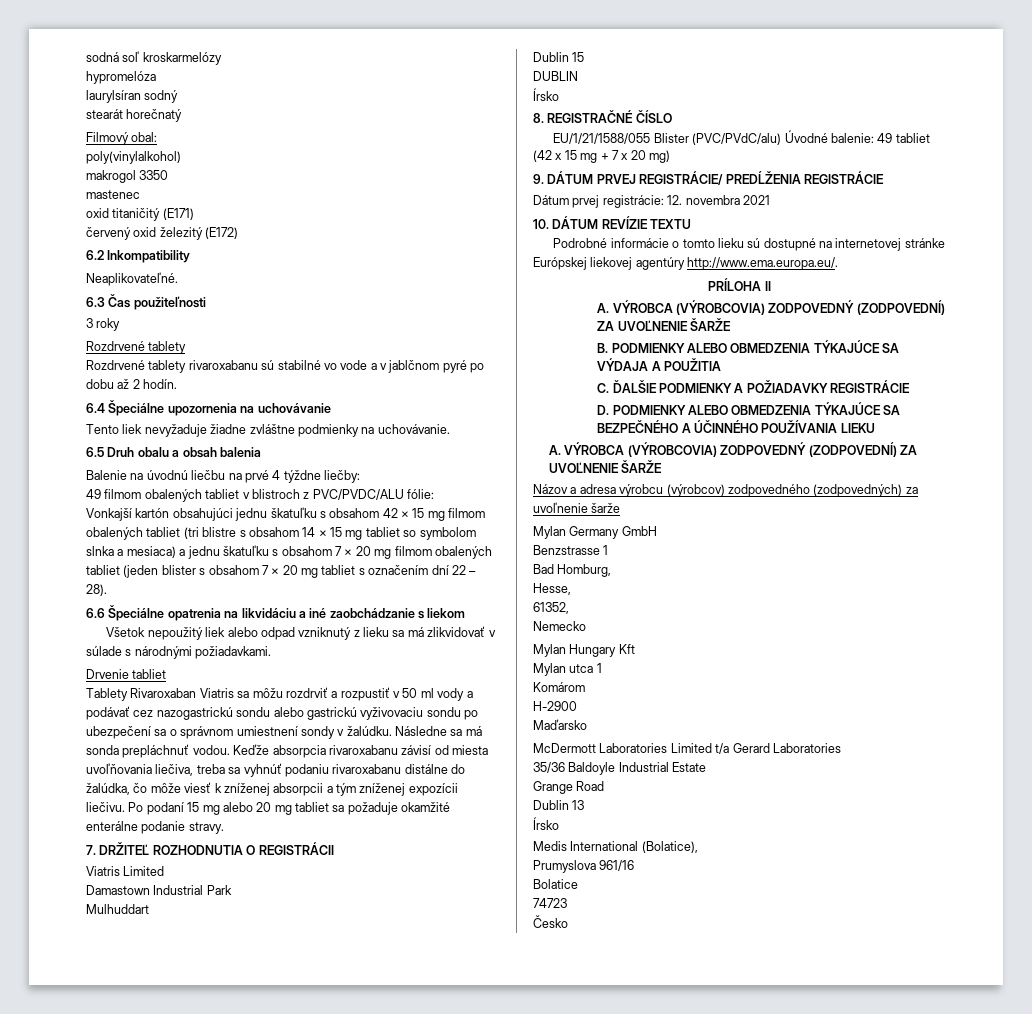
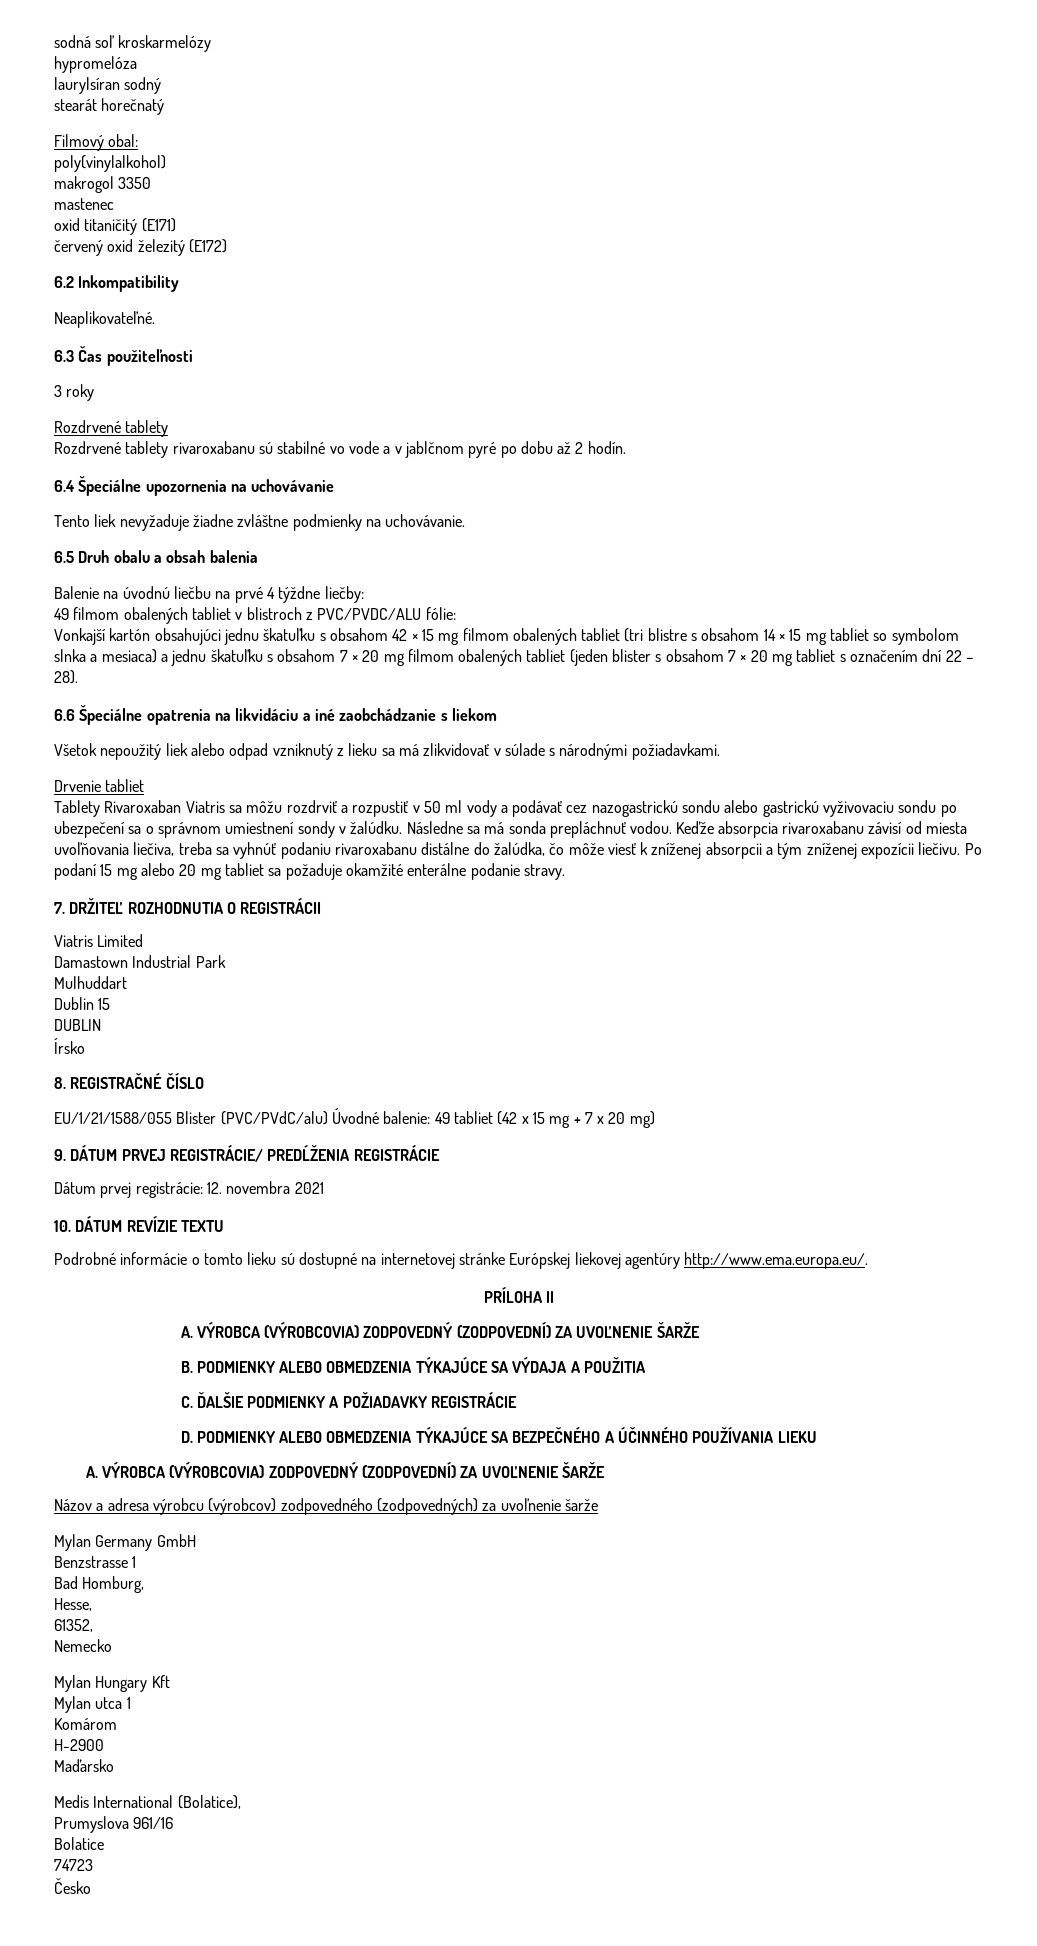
[533,743,841,754] [533,762,707,775] [533,781,605,794] [533,800,585,810] [533,817,559,830] // McDermott Laboratories Limited t/a Gerard Laboratories // 35/36 Baldoyle Industrial Estate // Grange Road // Dublin 13 // Írsko -> (114, 1765) none

